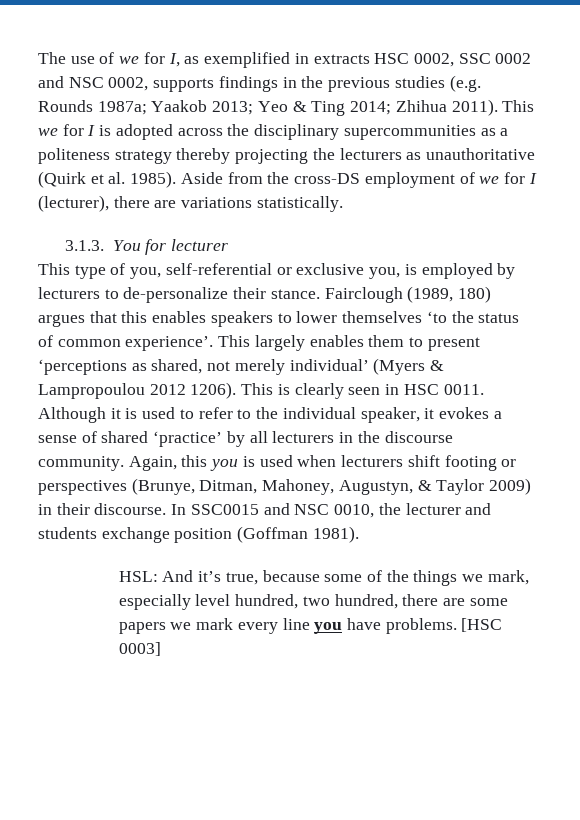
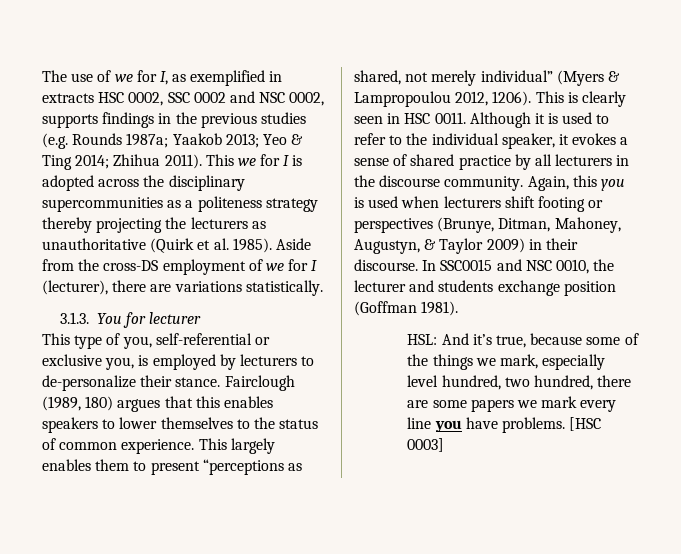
[426,311,447,323] ‘to -> [236,419,250,429] to
[125,336,214,351] experience’. -> [121,439,195,454] experience.
[38,359,127,375] ‘perceptions -> [202,459,284,475] “perceptions
[289,359,369,371] individual’ -> [480,70,553,82] individual”
[149,384,186,395] 2012 -> [455,91,489,106] 2012,
[153,431,223,447] ‘practice’ -> [458,155,511,170] practice

